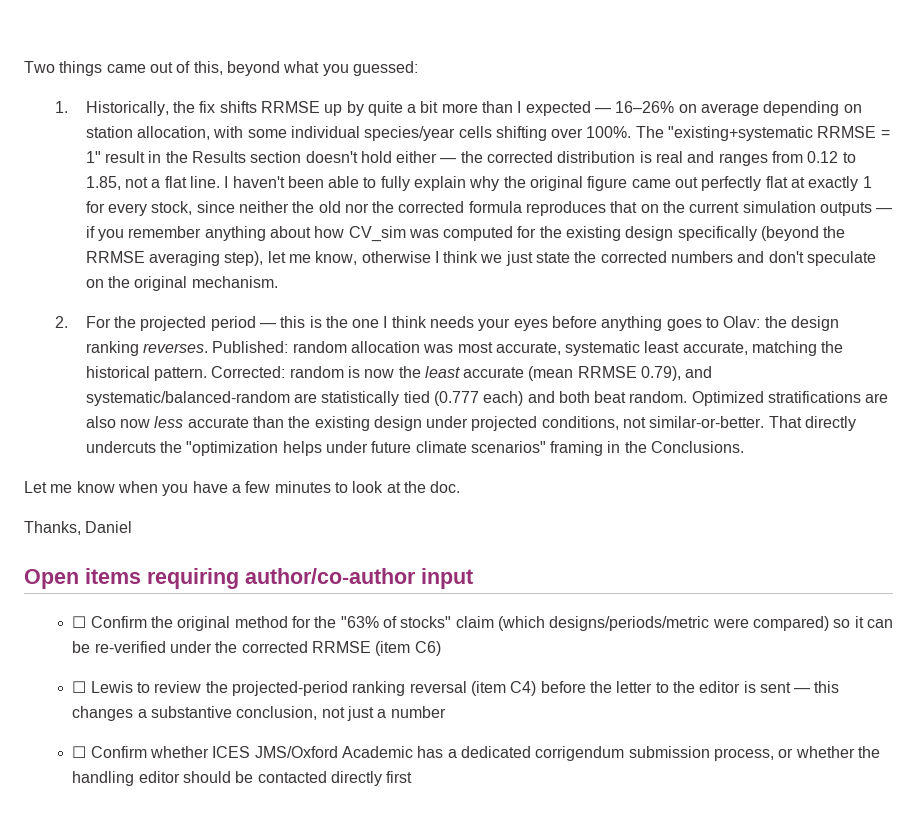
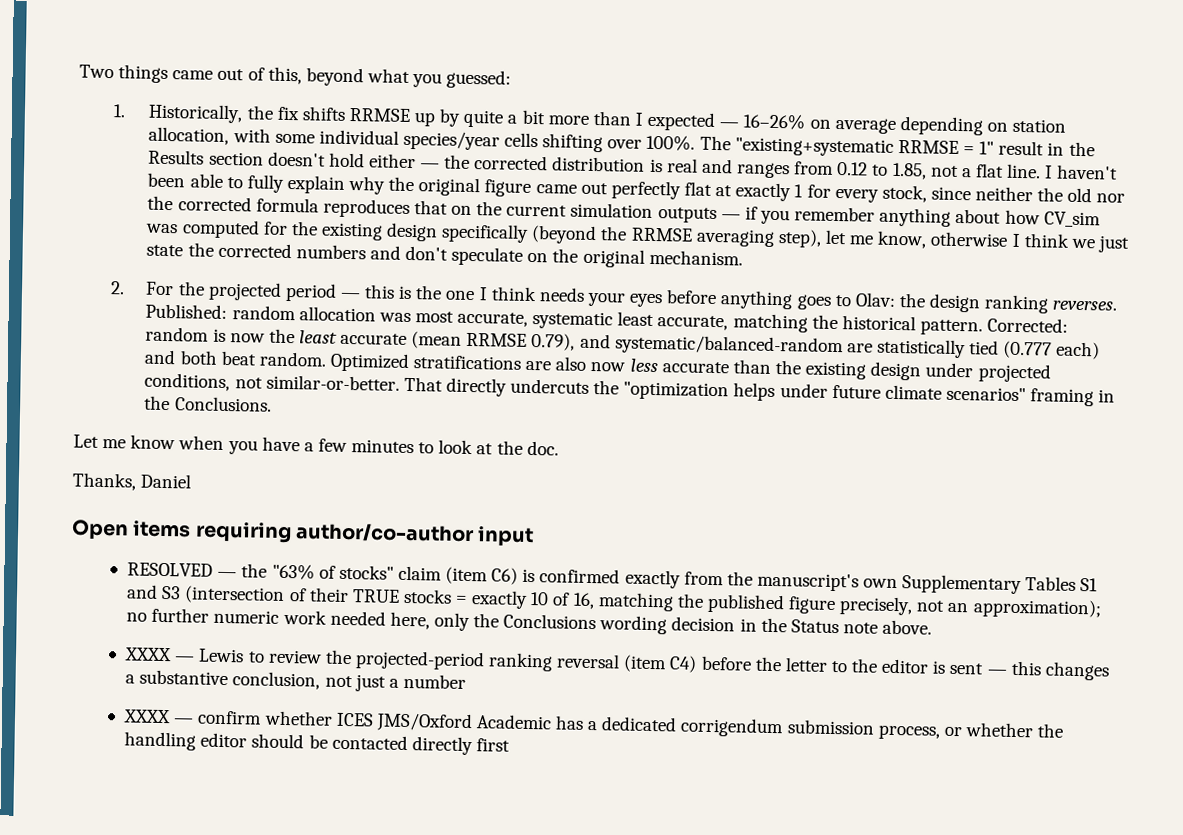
[72,616,311,631] ☐ Confirm the original method for -> [127,562,238,578] RESOLVED —
[497,616,893,631] [72,641,441,656] [72,681,87,693] (which designs/periods/metric were compared) so it can be re-verified under the corrected RRMSE (item C6) // ☐ -> [445,566,1099,595] [126,584,1102,619] [126,607,933,635] [124,647,196,662] (item C6) is confirmed exactly from the manuscript's own Supplementary Tables S1 and S3 (intersection of their TRUE stocks = exactly 10 of 16, matching the published figure precisely, not an approximation); no further numeric work needed here, only the Conclusions wording decision in the Status note above. // XXXX —
[72,746,147,758] ☐ Confirm -> [123,709,263,725] XXXX — confirm

